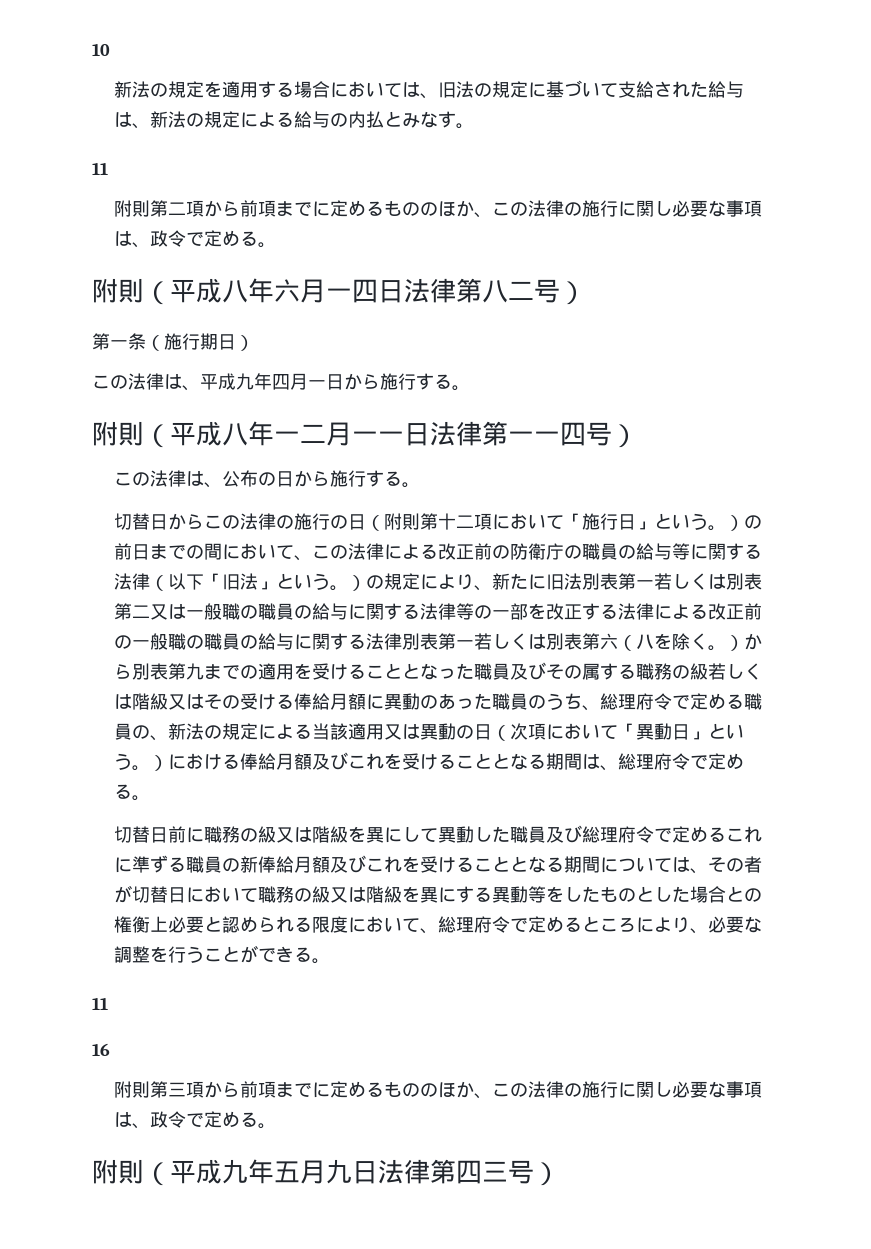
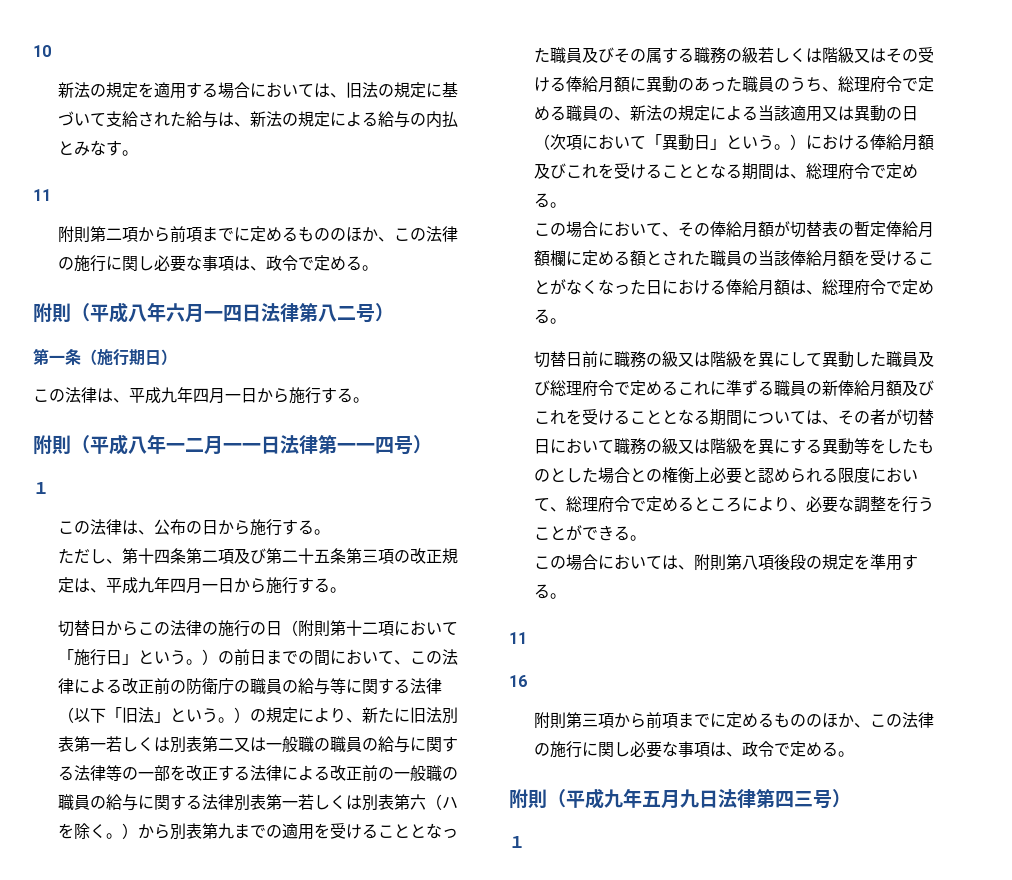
(638, 436) none -> [33,482,49,494] // １
(420, 485) none -> [58,548,459,564] [58,577,347,594] // ただし、第十四条第二項及び第二十五条第三項の改正規定は、平成九年四月一日から施行する。
(150, 798) none -> [534,221,935,238] [534,250,935,267] [534,279,935,296] [534,309,567,324] // この場合において、その俸給月額が切替表の暫定俸給月額欄に定める額とされた職員の当該俸給月額を受けることがなくなった日における俸給月額は、総理府令で定める。
(330, 961) none -> [534,554,919,571] [534,584,567,599] // この場合においては、附則第八項後段の規定を準用する。
(560, 1174) none -> [509,836,525,848] // １

